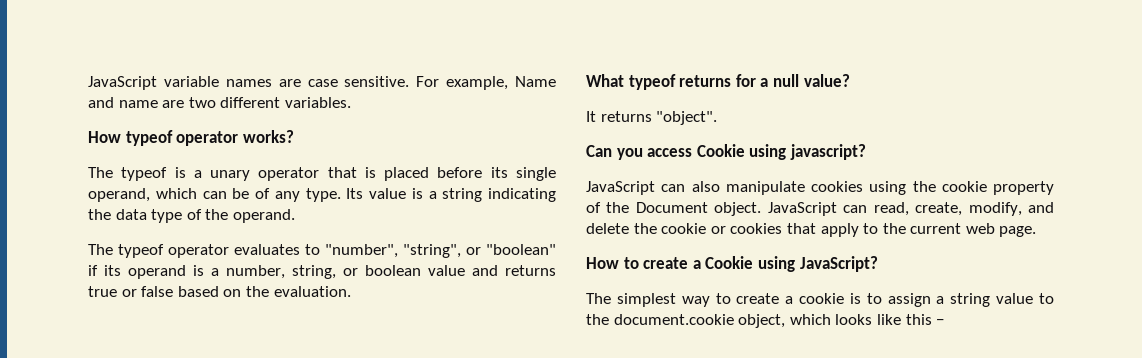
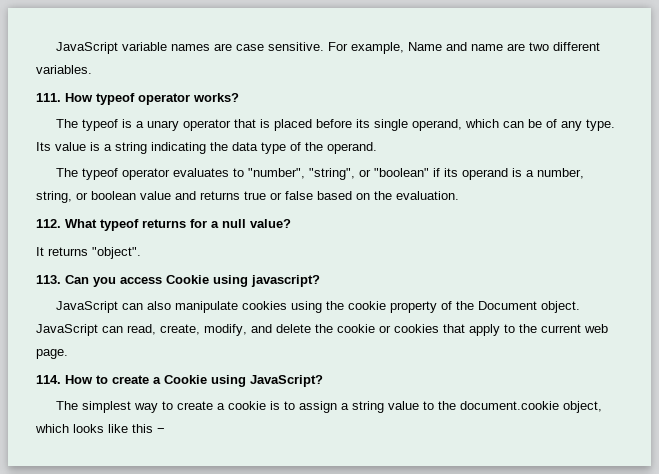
(351, 102) none -> [36,93,61,102] 111.
(351, 291) none -> [36,219,61,228] 112.
(718, 118) none -> [36,275,61,284] 113.
(1037, 231) none -> [36,375,61,384] 114.

